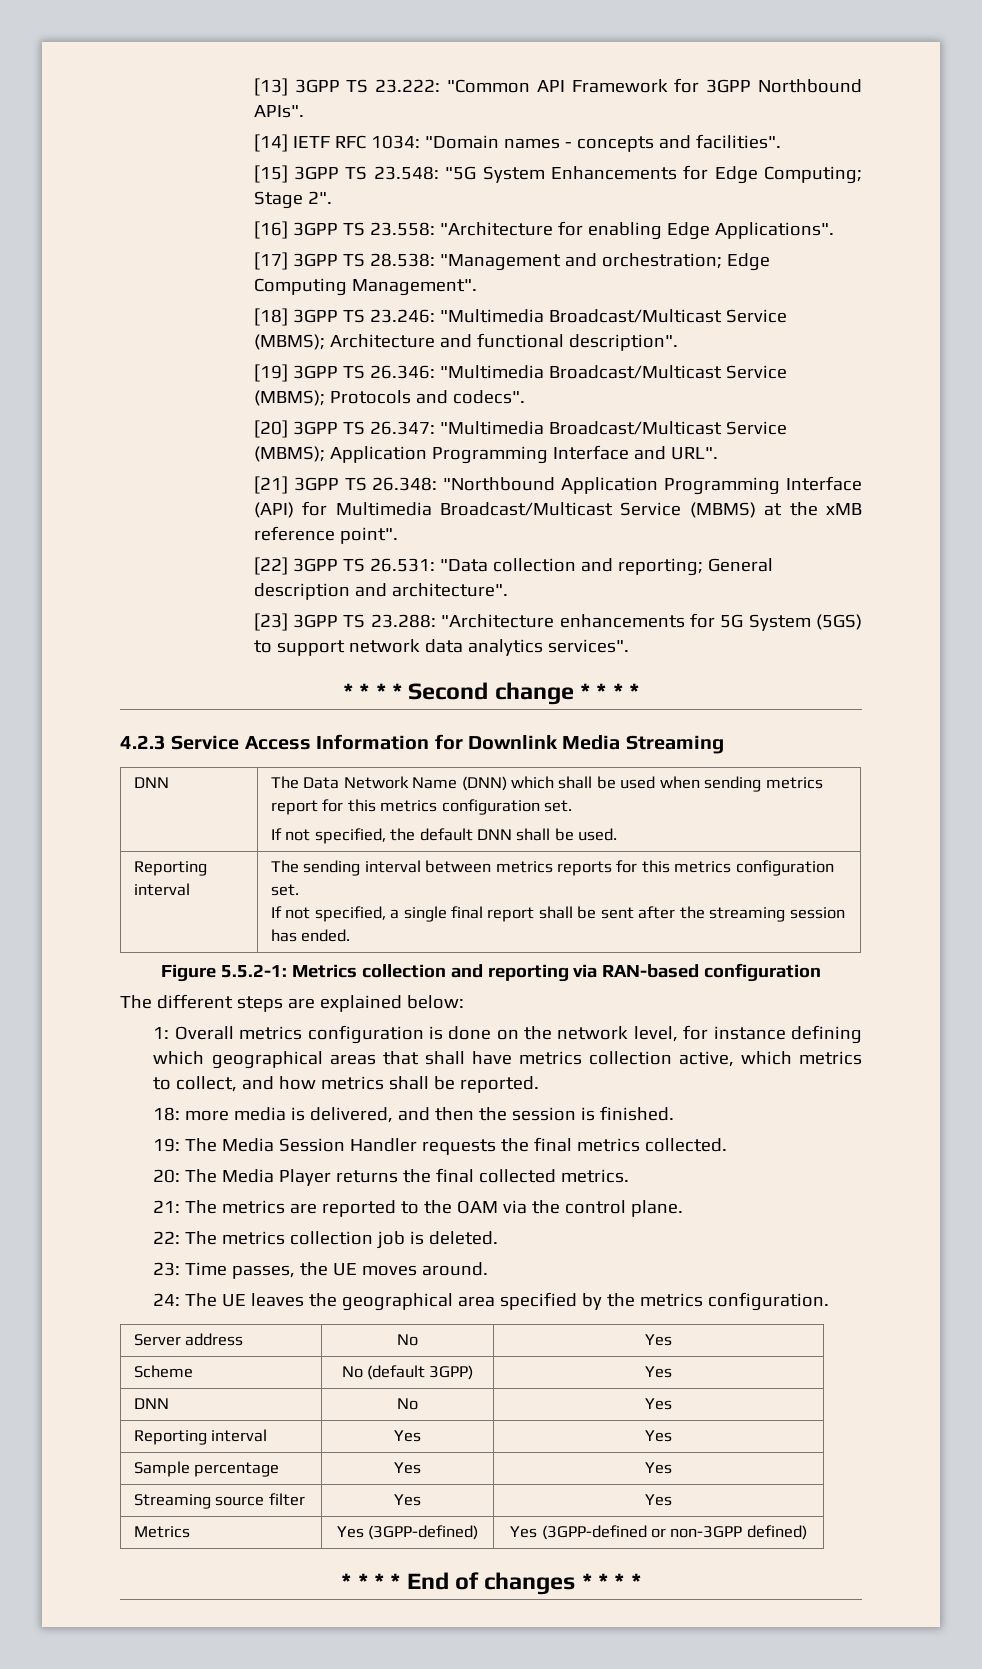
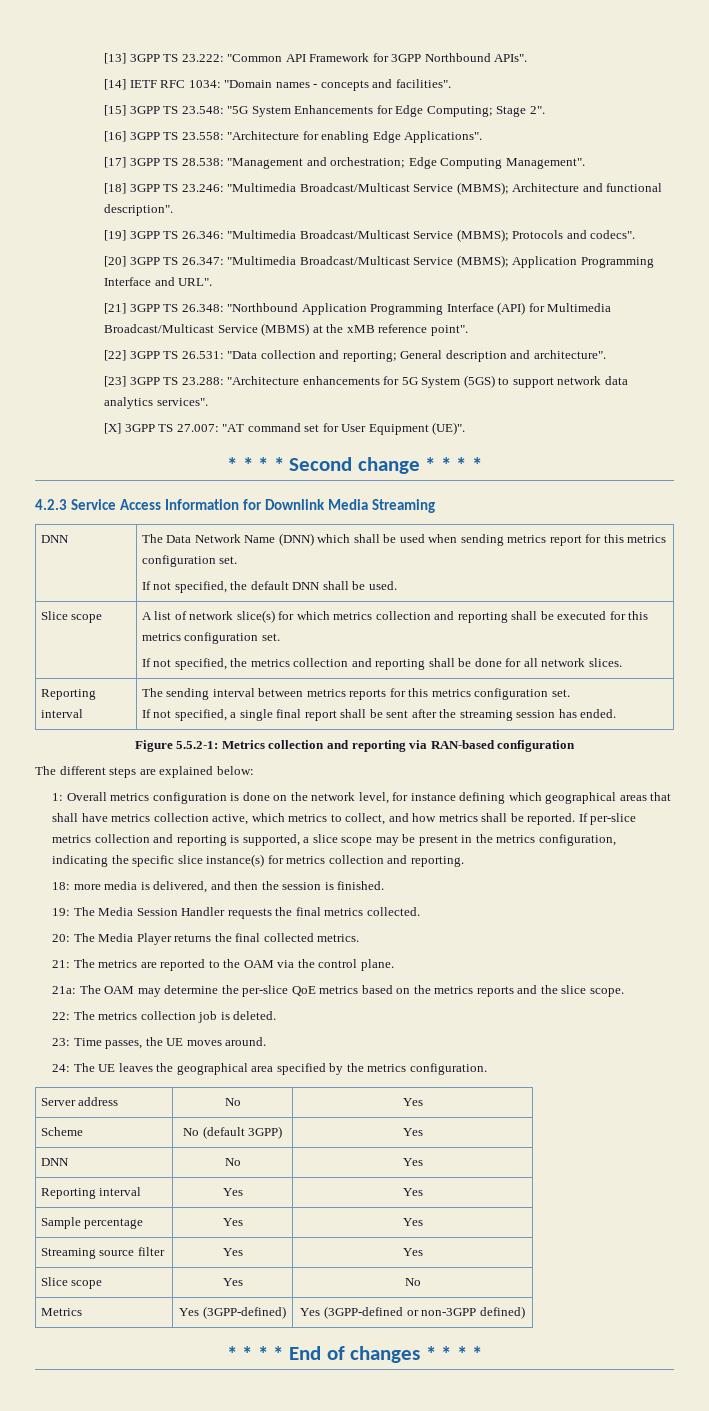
(629, 646) none -> [104,422,466,435] // [X] 3GPP TS 27.007: "AT command set for User Equipment (UE)".
(618, 834) none -> [40,611,103,623] [141,610,649,623] [141,632,280,644] [141,658,622,670] // Slice scope | A list of network slice(s) for which metrics collection and reporting shall be executed for this metrics configuration set. // If not specified, the metrics collection and reporting shall be done for all network slices.
(540, 1084) none -> [578,813,637,825] [52,834,616,846] [52,854,464,867] If per-slice metrics collection and reporting is supported, a slice scope may be present in the metrics configuration, indicating the specific slice instance(s) for metrics collection and reporting.
(684, 1208) none -> [52,985,624,997] // 21a: The OAM may determine the per-slice QoE metrics based on the metrics reports and the slice scope.
(672, 1500) none -> [40,1277,103,1289] [222,1278,243,1286] [404,1278,421,1286] // Slice scope | Yes | No

